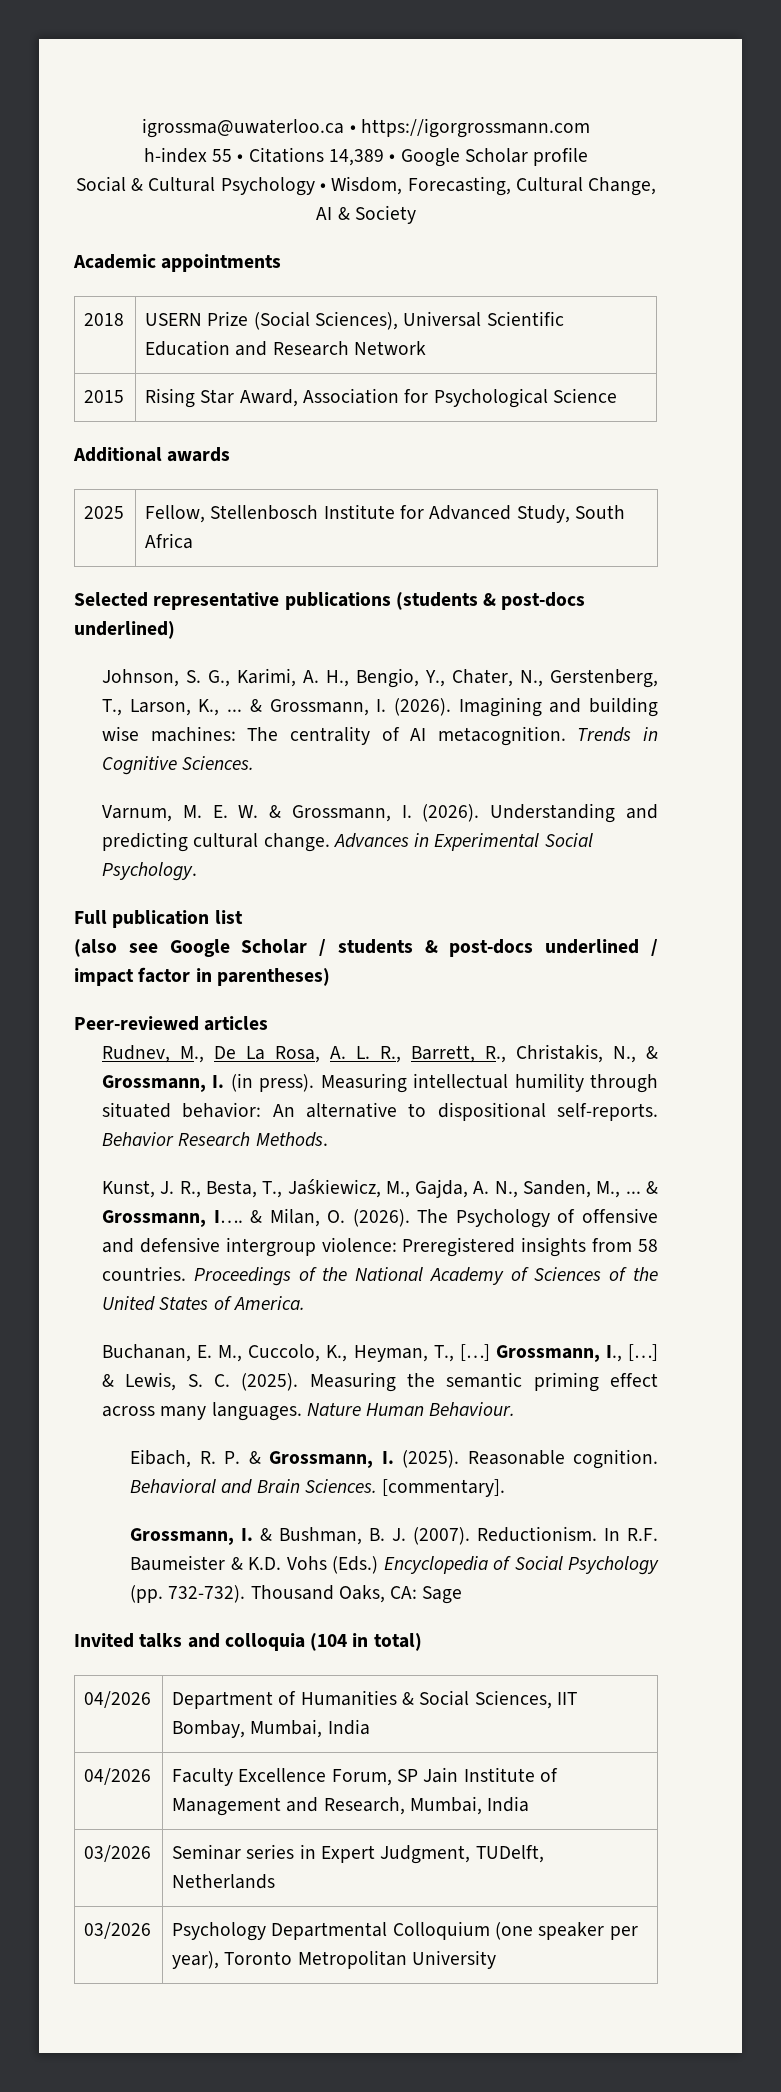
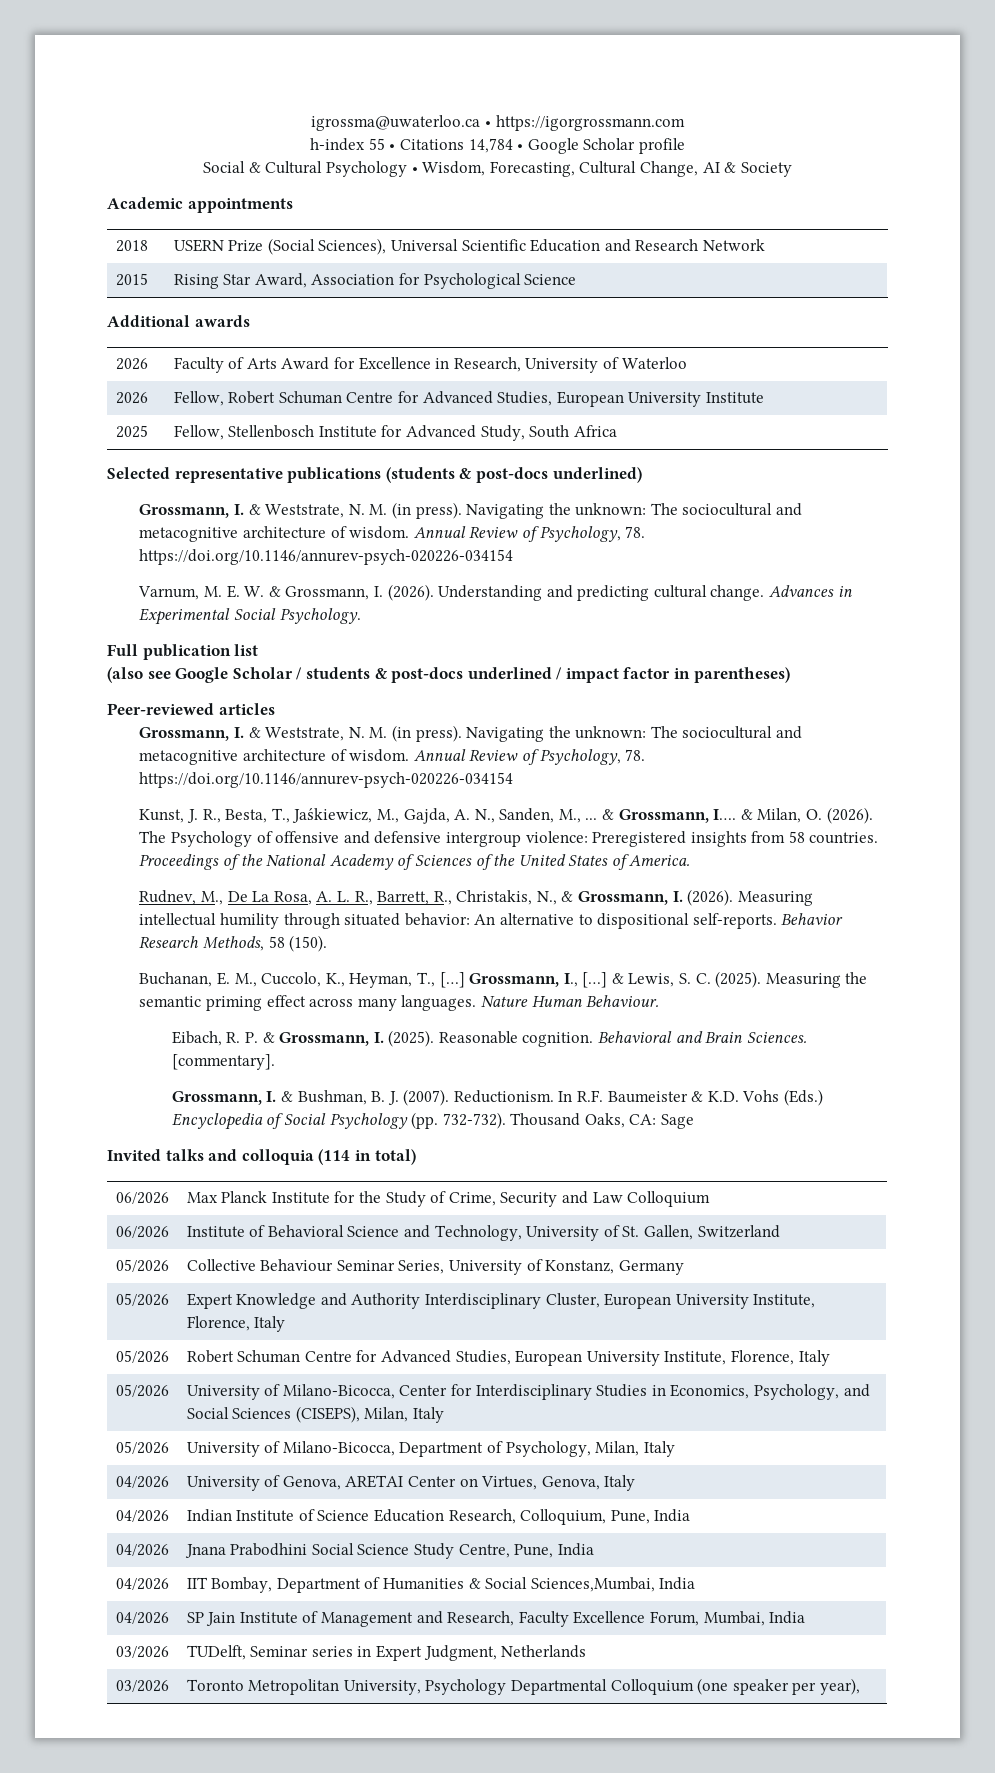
[328,149,384,166] 14,389 -> [468,138,513,153] 14,784
(231, 454) none -> [115,358,148,370] [173,357,687,373] [115,392,148,404] [173,391,765,407] // 2026 | Faculty of Arts Award for Excellence in Research, University of Waterloo // 2026 | Fellow, Robert Schuman Centre for Advanced Studies, European University Institute
[102,668,658,688] [102,697,658,717] [102,726,658,746] [102,756,255,775] Johnson, S. G., Karimi, A. H., Bengio, Y., Chater, N., Gerstenberg, T., Larson, K., ... & Grossmann, I. (2026). Imagining and building wise machines: The centrality of AI metacognition. Trends in Cognitive Sciences. -> [139,502,803,519] [139,526,646,542] [139,549,514,565] Grossmann, I. & Weststrate, N. M. (in press). Navigating the unknown: The sociocultural and metacognitive architecture of wisdom. Annual Review of Psychology, 78. https://doi.org/10.1146/annurev-psych-020226-034154
[102,1044,659,1063] [102,1073,658,1093] [102,1102,658,1121] [102,1132,328,1147] Rudnev, M., De La Rosa, A. L. R., Barrett, R., Christakis, N., & Grossmann, I. (in press). Measuring intellectual humility through situated behavior: An alternative to dispositional self-reports. Behavior Research Methods. -> [139,725,803,742] [139,749,646,765] [139,772,514,788] Grossmann, I. & Weststrate, N. M. (in press). Navigating the unknown: The sociocultural and metacognitive architecture of wisdom. Annual Review of Psychology, 78. https://doi.org/10.1146/annurev-psych-020226-034154
(305, 1303) none -> [139,889,813,906] [139,913,844,929] [139,935,328,952] // Rudnev, M., De La Rosa, A. L. R., Barrett, R., Christakis, N., & Grossmann, I. (2026). Measuring intellectual humility through situated behavior: An alternative to dispositional self-reports. Behavior Research Methods, 58 (150).
[310,1633,348,1651] (104 -> [318,1149,351,1165] (114
[84,1691,152,1708] 04/2026 | -> [115,1192,169,1204] [186,1191,711,1207] [115,1226,169,1238] [186,1225,780,1241] [115,1259,169,1272] [186,1259,684,1275] [115,1293,169,1306] [186,1293,816,1309] [186,1316,286,1332] [115,1350,169,1363] [186,1350,830,1366] [115,1384,169,1397] [186,1384,870,1400] [186,1406,445,1423] [115,1441,169,1454] [186,1441,675,1457] [115,1476,169,1488] [186,1475,636,1491] [115,1510,169,1522] [186,1509,691,1525] [115,1544,169,1556] [184,1543,594,1559] [115,1578,169,1590] [186,1577,273,1593] 06/2026 | Max Planck Institute for the Study of Crime, Security and Law Colloquium // 06/2026 | Institute of Behavioral Science and Technology, University of St. Gallen, Switzerland // 05/2026 | Collective Behaviour Seminar Series, University of Konstanz, Germany // 05/2026 | Expert Knowledge and Authority Interdisciplinary Cluster, European University Institute, Florence, Italy // 05/2026 | Robert Schuman Centre for Advanced Studies, European University Institute, Florence, Italy // 05/2026 | University of Milano-Bicocca, Center for Interdisciplinary Studies in Economics, Psychology, and Social Sciences (CISEPS), Milan, Italy // 05/2026 | University of Milano-Bicocca, Department of Psychology, Milan, Italy // 04/2026 | University of Genova, ARETAI Center on Virtues, Genova, Italy // 04/2026 | Indian Institute of Science Education Research, Colloquium, Pune, India // 04/2026 | Jnana Prabodhini Social Science Study Centre, Pune, India // 04/2026 | IIT Bombay,
[474,1690,577,1709] [172,1719,370,1738] [84,1768,152,1785] [172,1768,392,1786] Sciences, IIT Bombay, Mumbai, India // 04/2026 | Faculty Excellence Forum, -> [530,1577,696,1592] [115,1612,169,1624] Sciences,Mumbai, India // 04/2026 |
(405, 1806) none -> [518,1611,700,1627] Faculty Excellence Forum,
(152, 1853) none -> [186,1645,246,1660] TUDelft,
[475,1845,544,1863] TUDelft, -> (497, 1653) none
(152, 1930) none -> [186,1679,421,1695] Toronto Metropolitan University,
[224,1950,497,1969] Toronto Metropolitan University -> (861, 1686) none

